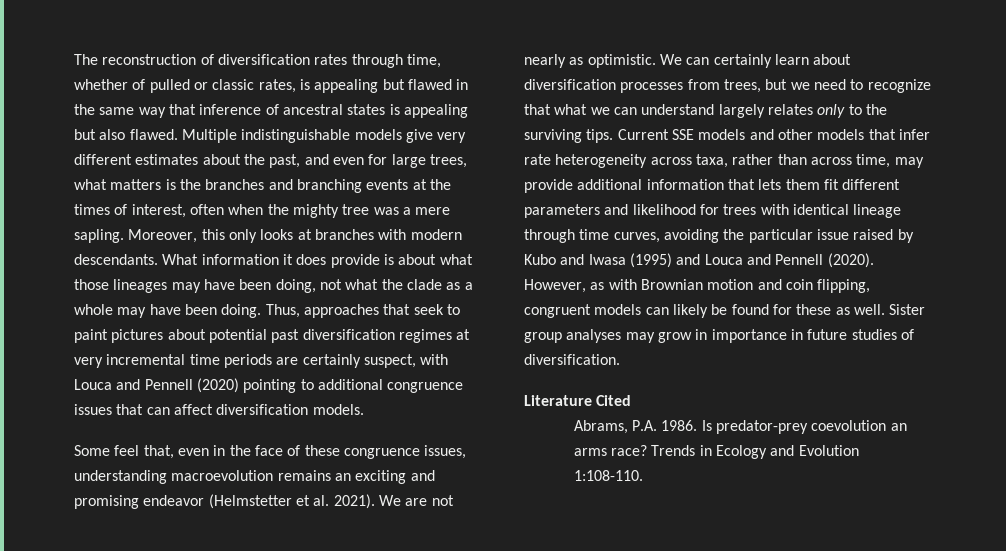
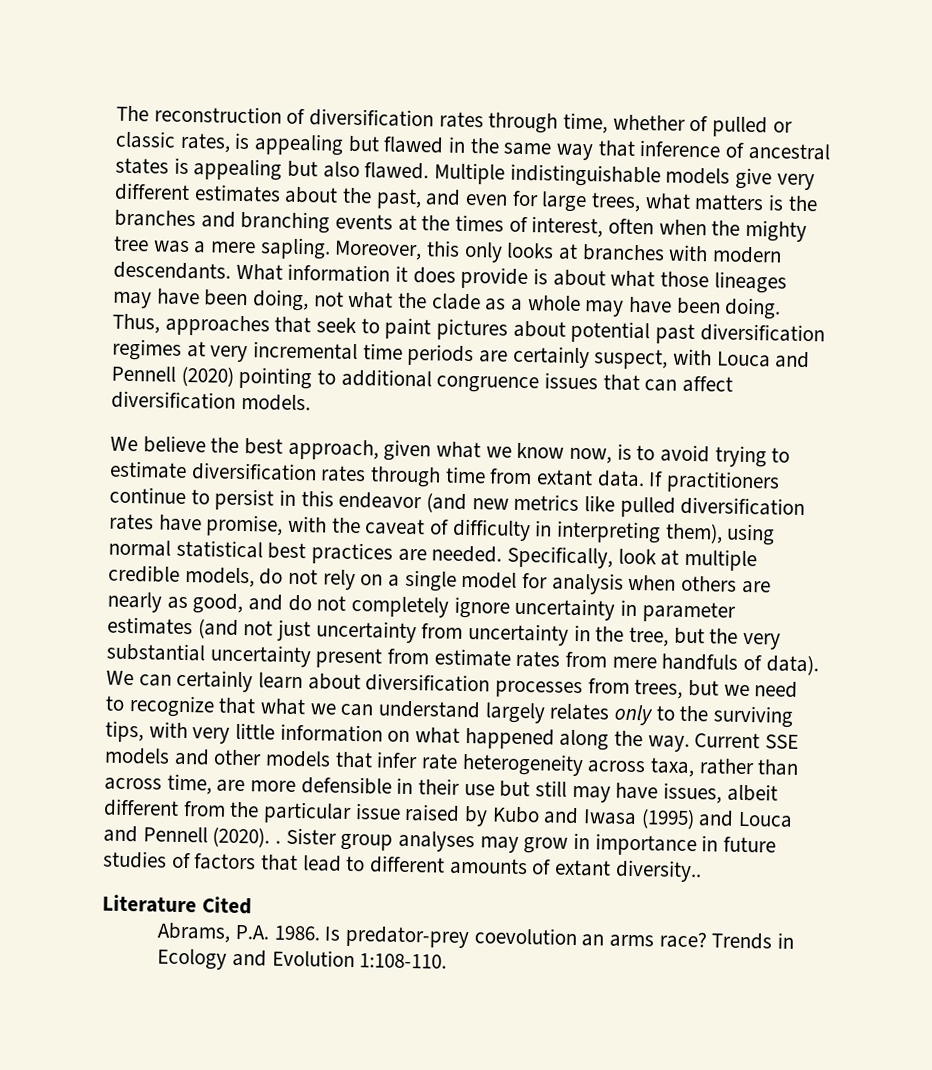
[74,445,467,459] [74,470,435,484] [74,494,454,509] [524,54,656,68] Some feel that, even in the face of these congruence issues, understanding macroevolution remains an exciting and promising endeavor (Helmstetter et al. 2021). We are not nearly as optimistic. -> [110,435,791,468] [109,460,781,494] [109,486,806,518] [109,513,776,546] [108,539,758,572] [108,564,771,595] [107,591,736,623] [107,616,782,650] [106,642,819,676] We believe the best approach, given what we know now, is to avoid trying to estimate diversification rates through time from extant data. If practitioners continue to persist in this endeavor (and new metrics like pulled diversification rates have promise, with the caveat of difficulty in interpreting them), using normal statistical best practices are needed. Specifically, look at multiple credible models, do not rely on a single model for analysis when others are nearly as good, and do not completely ignore uncertainty in parameter estimates (and not just uncertainty from uncertainty in the tree, but the very substantial uncertainty present from estimate rates from mere handfuls of data).
[586,129,614,143] tips. -> [105,720,690,753] tips, with very little information on what happened along the way.
[894,157,924,168] [524,179,901,193] [524,204,902,218] [524,229,719,243] may provide additional information that lets them fit different parameters and likelihood for trees with identical lineage through time curves, avoiding -> [216,776,778,804] [103,798,226,817] are more defensible in their use but still may have issues, albeit different from
[524,279,871,293] [524,304,885,318] However, as with Brownian motion and coin flipping, congruent models can likely be found for these as well. -> [275,840,282,844] .
[524,354,620,365] diversification. -> [194,853,702,883] factors that lead to different amounts of extant diversity..

